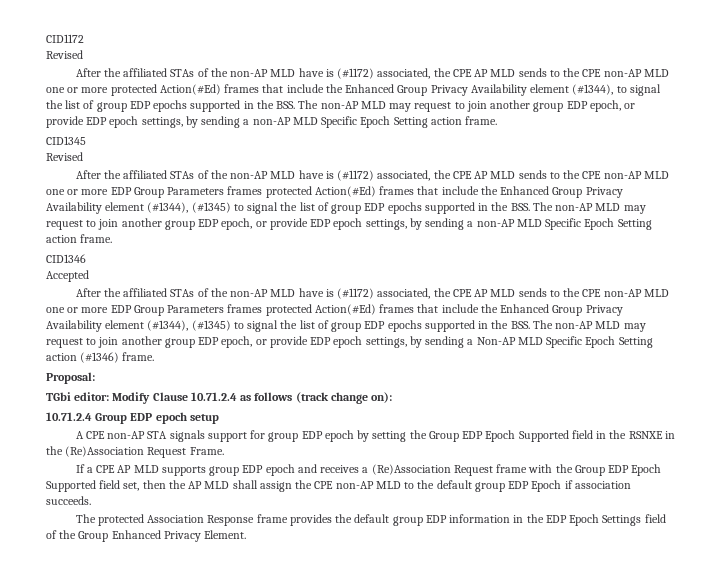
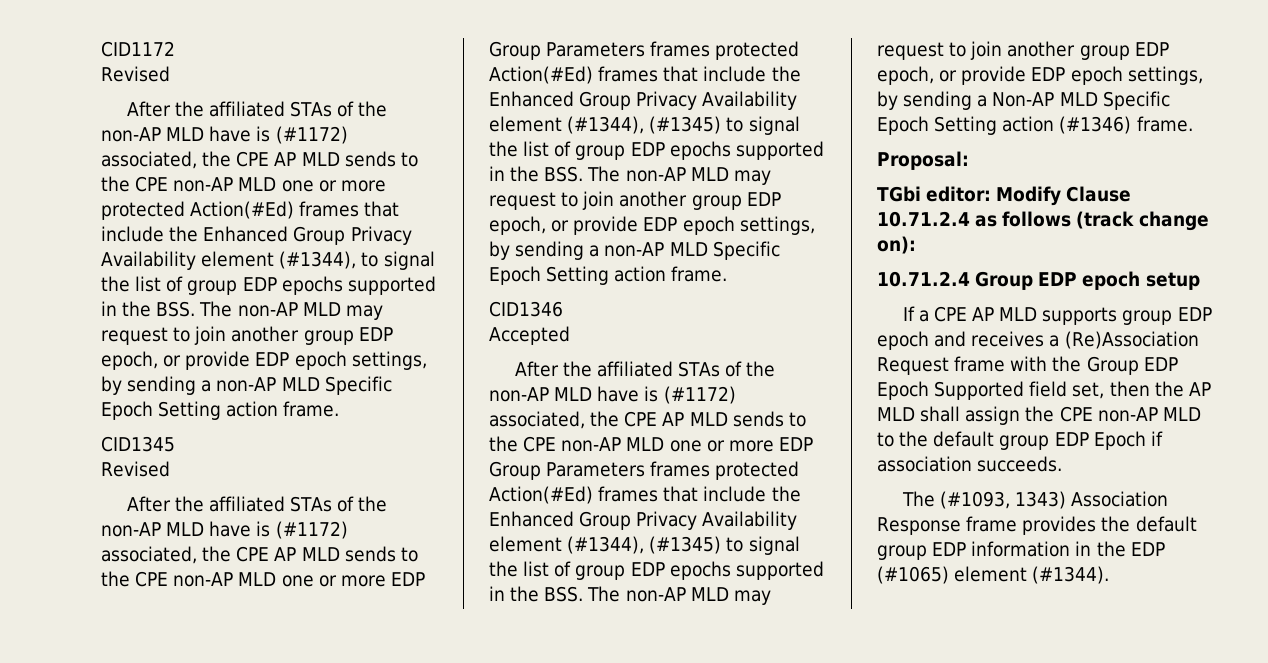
[75,430,675,442] [46,446,224,458] // A CPE non-AP STA signals support for group EDP epoch by setting the Group EDP Epoch Supported field in the RSNXE in the (Re)Association Request Frame. -> (1200, 281) none
[97,514,144,526] protected -> [939,491,1066,509] (#1093, 1343)
[569,514,666,526] [46,530,247,542] Epoch Settings field of the Group Enhanced Privacy Element. -> [877,566,1110,584] (#1065) element (#1344).

